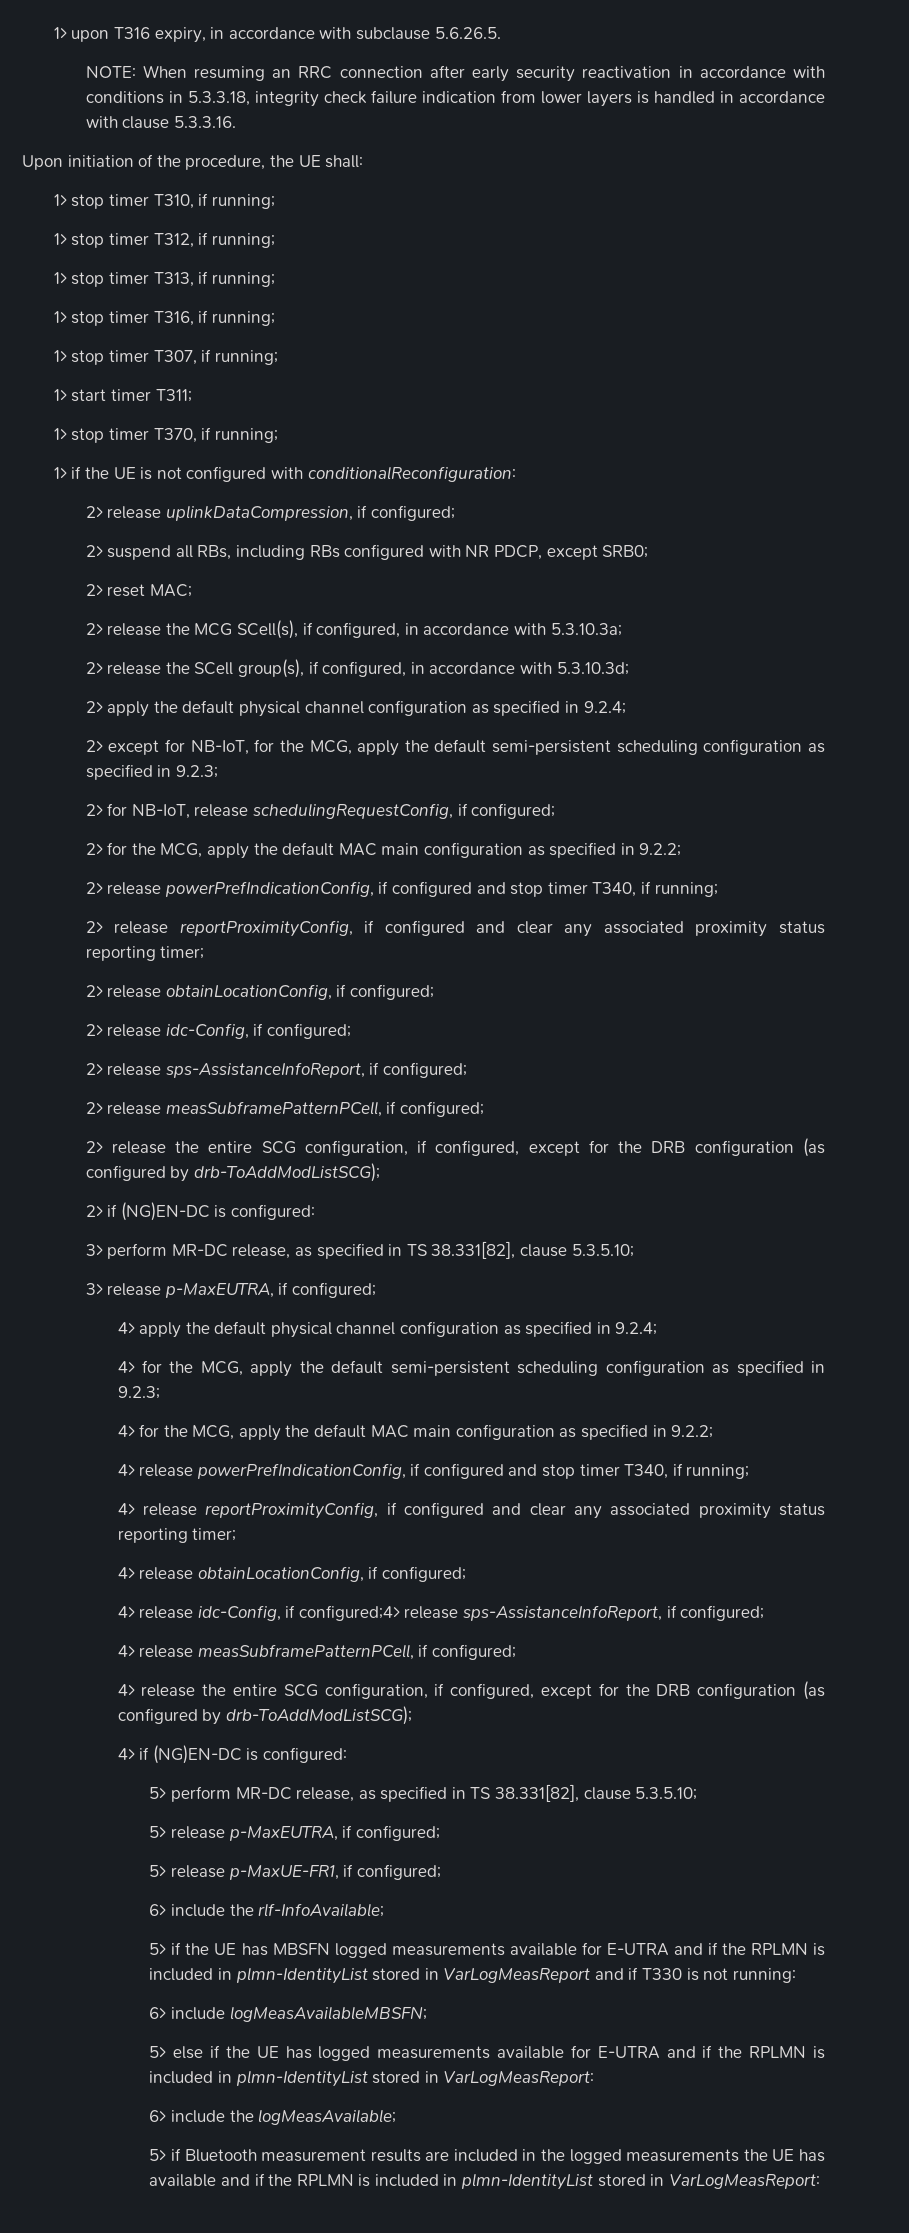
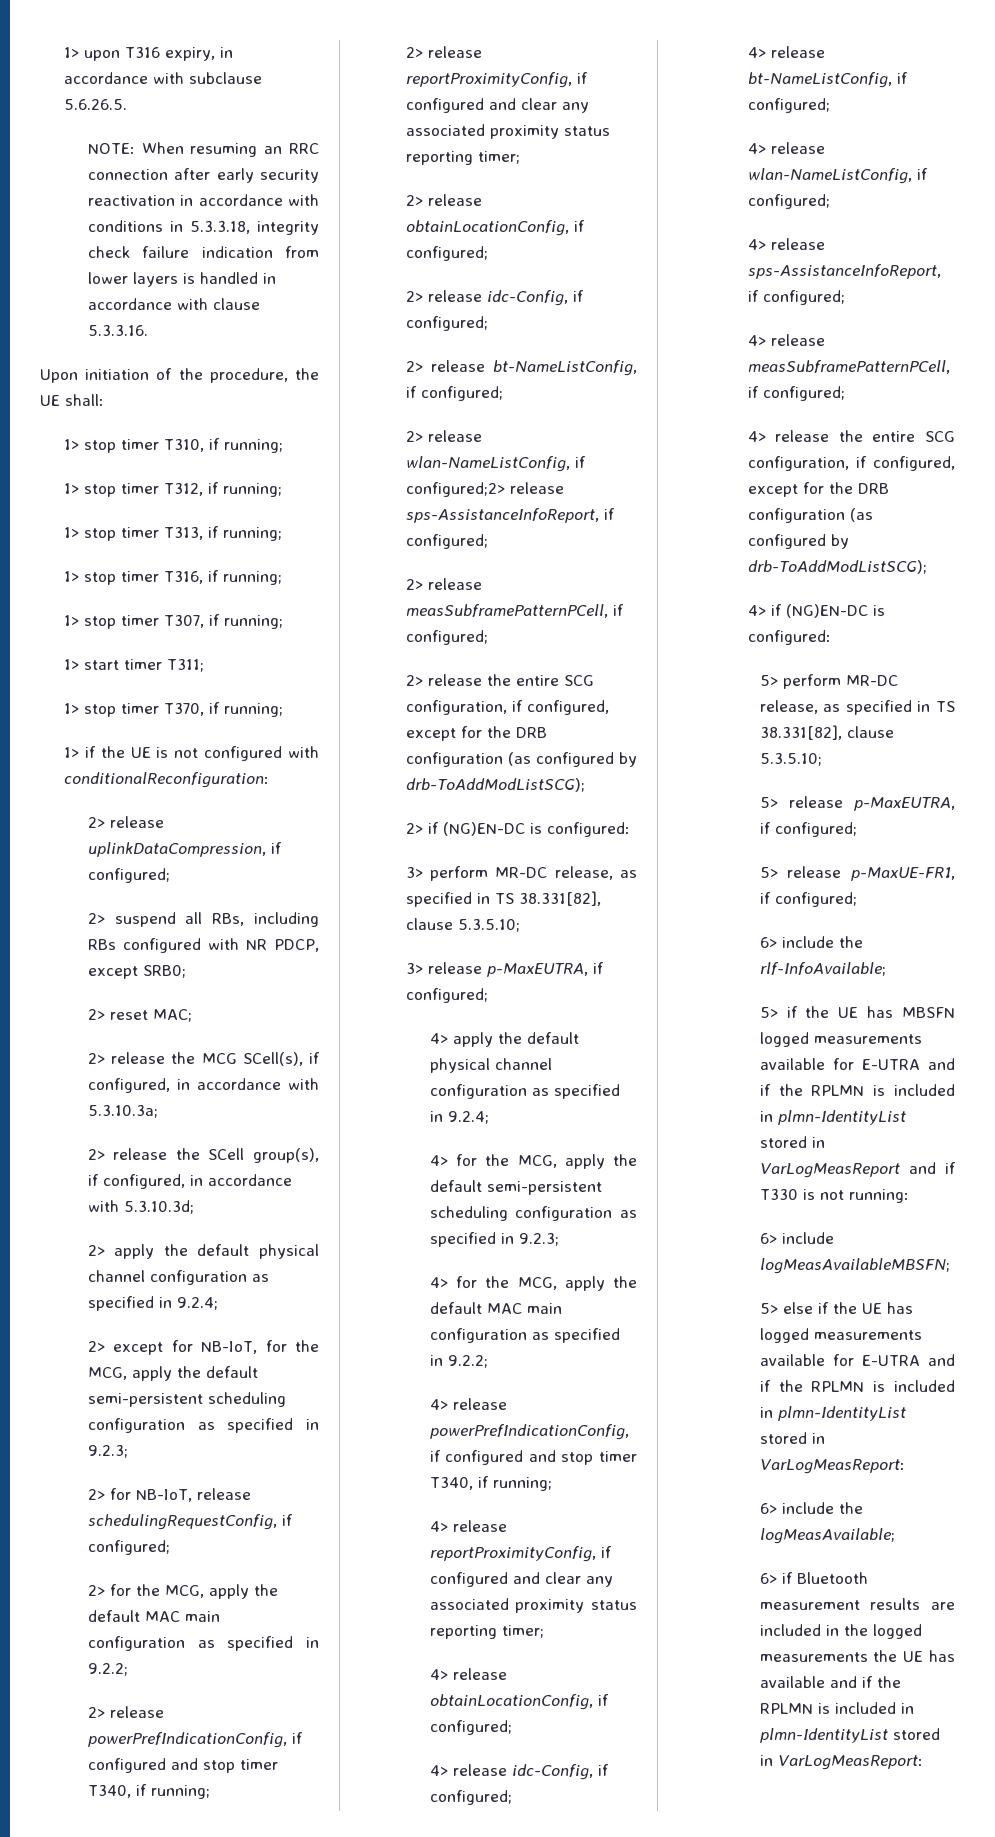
(162, 1069) none -> [493,360,637,376] [405,386,503,401] [405,430,482,442] [405,456,586,472] [405,482,564,497] bt-NameListConfig, if configured; // 2> release wlan-NameListConfig, if configured;2> release
[298,1605,400,1621] configured;4> -> [429,1790,512,1805] [747,46,825,58] [747,72,908,88] [747,98,830,113] [747,142,825,154] [747,168,928,184] [747,194,830,209] [747,239,766,250] configured; // 4> release bt-NameListConfig, if configured; // 4> release wlan-NameListConfig, if configured; // 4>
[149,2149,167,2161] 5> -> [759,1573,777,1584] 6>

